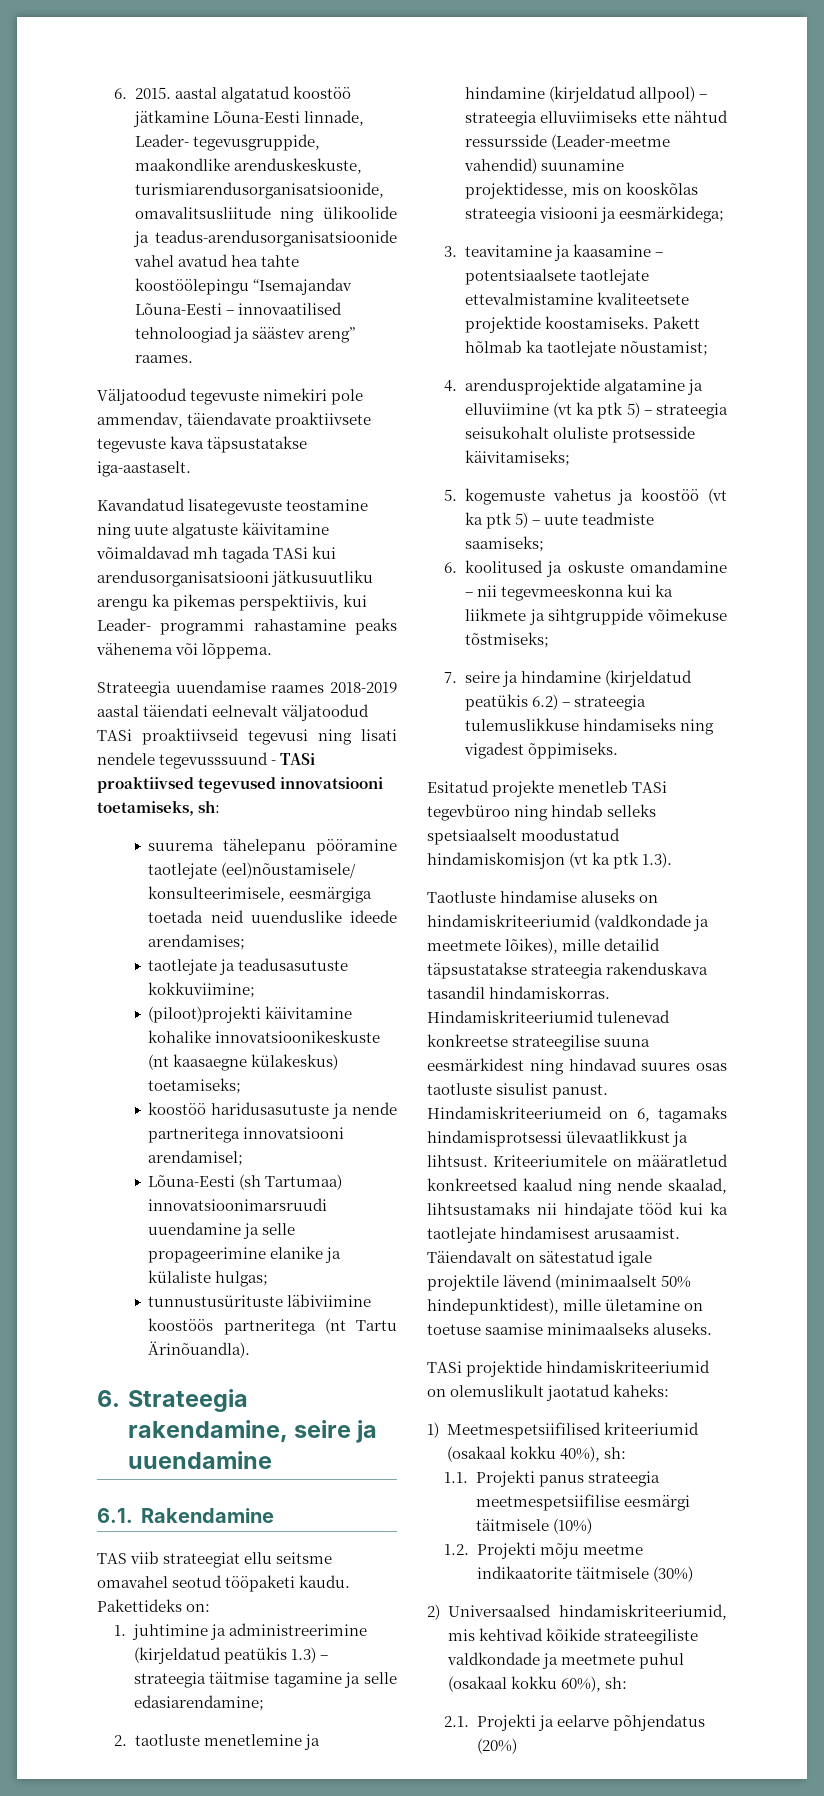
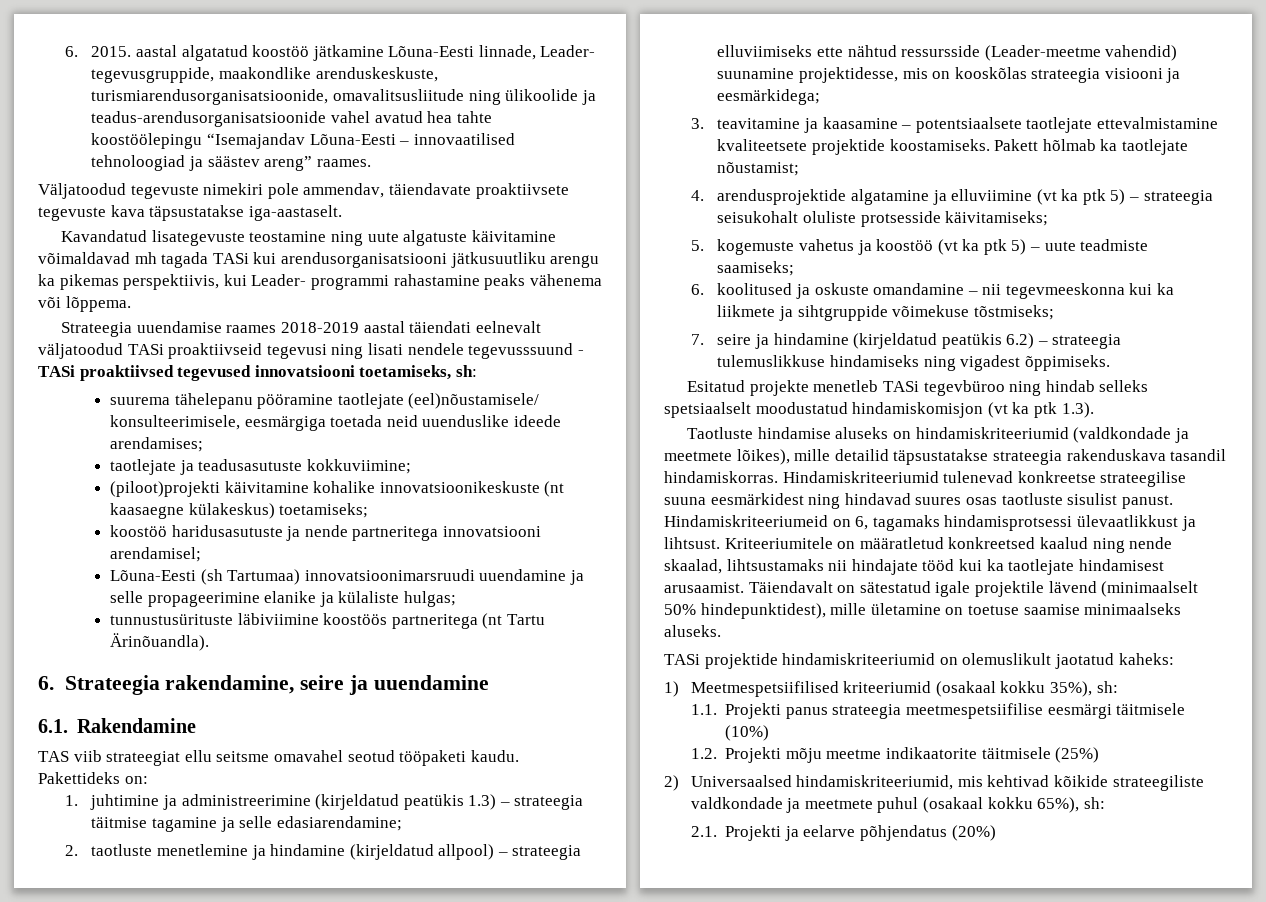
[559,1446,600,1462] 40%), -> [1050,681,1093,697] 35%),
[653,1566,694,1582] (30%) -> [1055,747,1100,763] (25%)
[560,1676,601,1692] 60%), -> [1037,797,1080,813] 65%),

